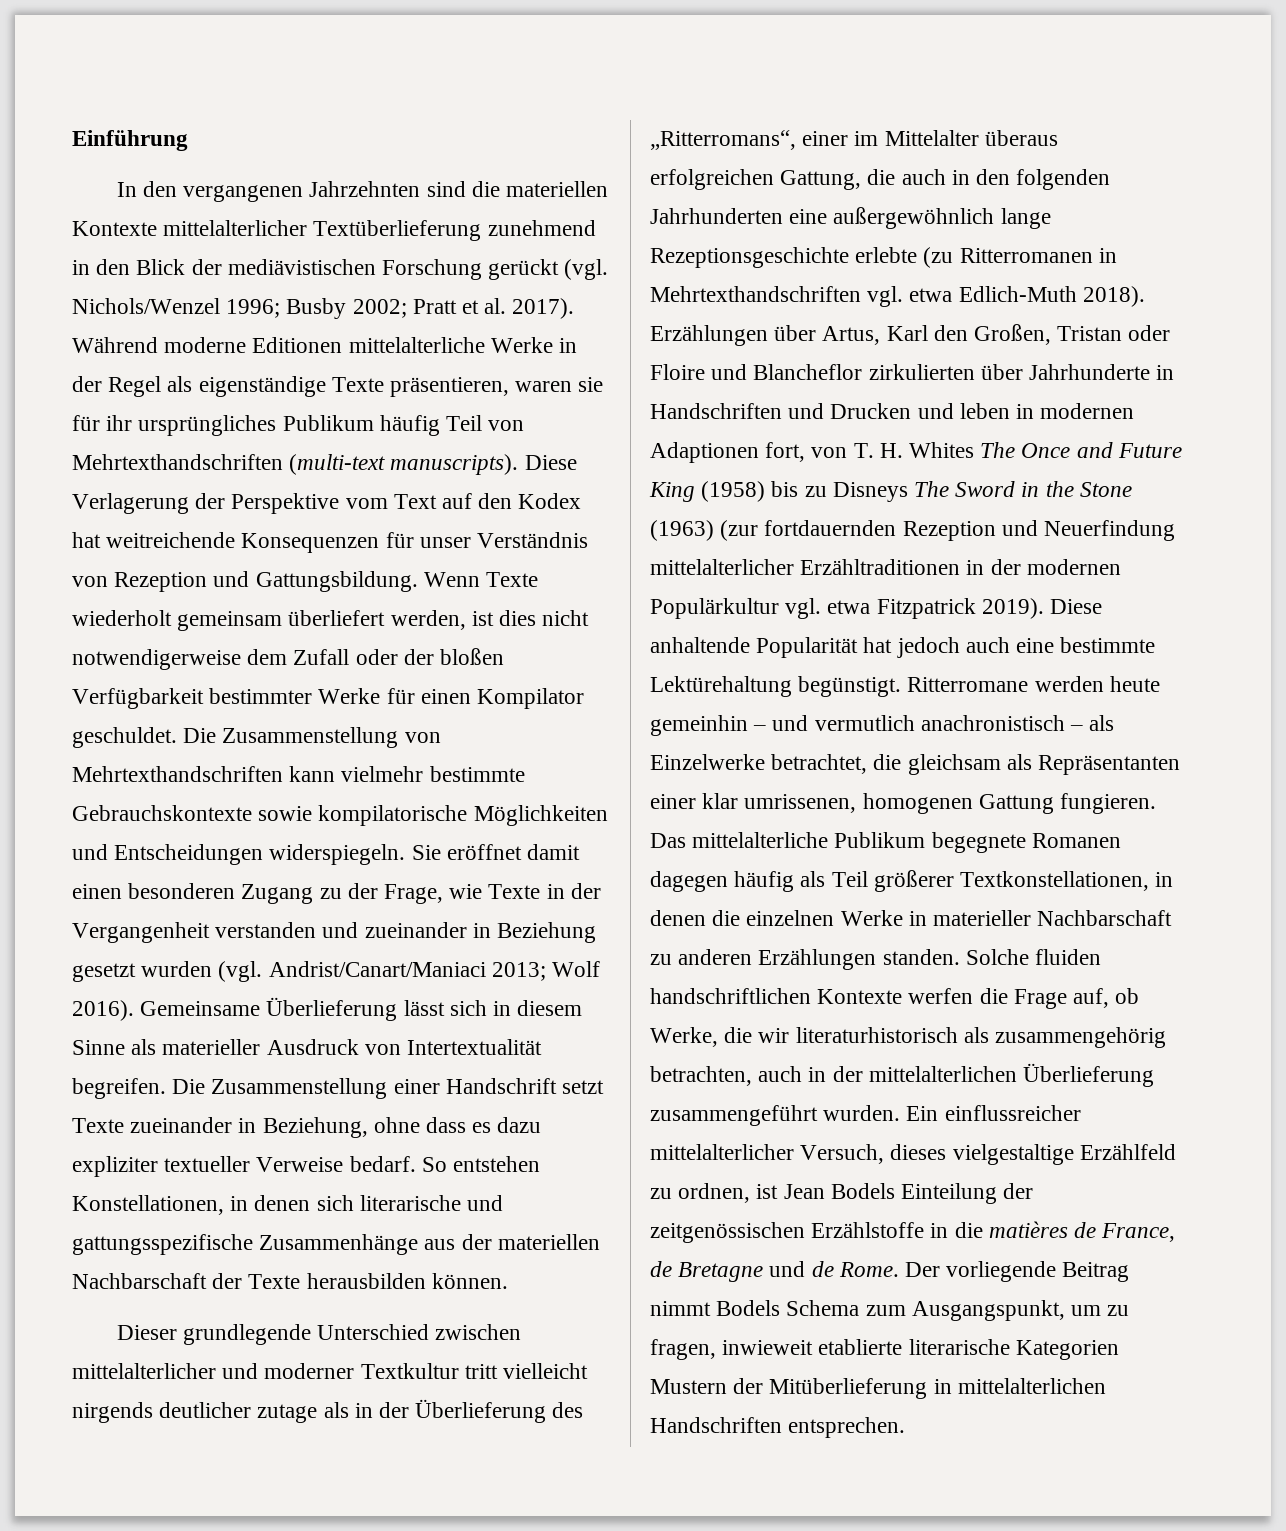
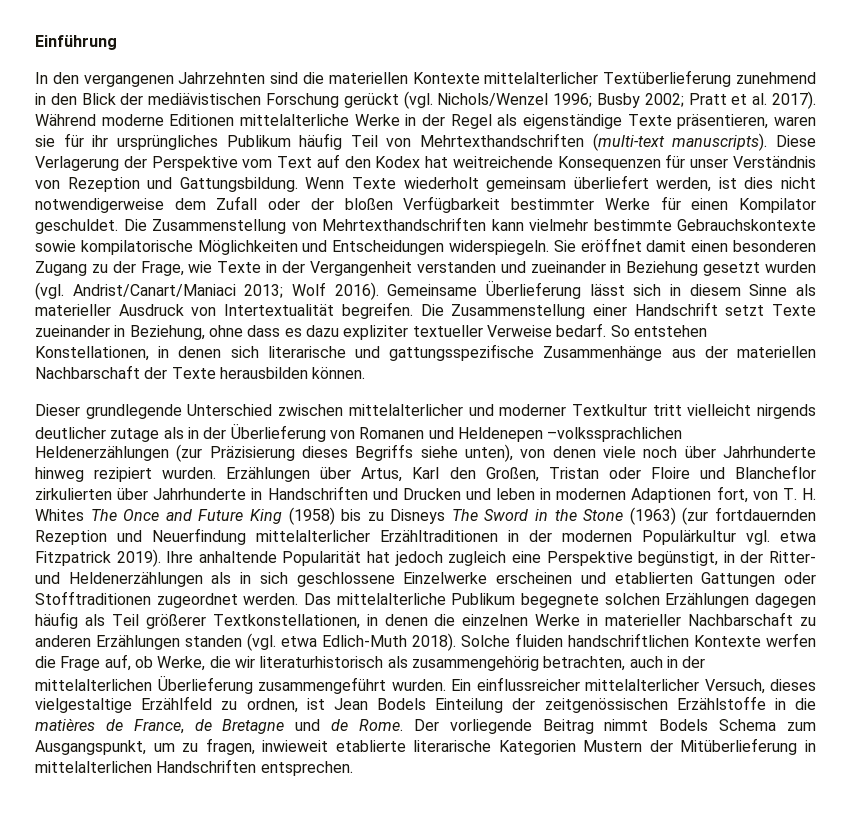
[552,1402,584,1418] [650,130,1058,150] [650,169,1111,190] [650,207,1051,229] [650,247,1117,268] [650,286,1145,307] des „Ritterromans“, einer im Mittelalter überaus erfolgreichen Gattung, die auch in den folgenden Jahrhunderten eine außergewöhnlich lange Rezeptionsgeschichte erlebte (zu Ritterromanen in Mehrtexthandschriften vgl. etwa Edlich-Muth 2018). -> [329,427,683,442] [35,444,817,462] [35,467,217,482] von Romanen und Heldenepen –volkssprachlichen Heldenerzählungen (zur Präzisierung dieses Begriffs siehe unten), von denen viele noch über Jahrhunderte hinweg rezipiert wurden.
[1050,599,1103,614] Diese -> [166,551,194,563] Ihre
[965,637,1156,653] [650,676,1160,697] [650,715,1115,736] [650,754,1181,775] [650,793,1157,814] auch eine bestimmte Lektürehaltung begünstigt. Ritterromane werden heute gemeinhin – und vermutlich anachronistisch – als Einzelwerke betrachtet, die gleichsam als Repräsentanten einer klar umrissenen, homogenen Gattung fungieren. -> [448,551,817,566] [35,572,817,587] [35,591,299,608] zugleich eine Perspektive begünstigt, in der Ritter- und Heldenerzählungen als in sich geschlossene Einzelwerke erscheinen und etablierten Gattungen oder Stofftraditionen zugeordnet werden.
[1031,833,1121,848] Romanen -> [604,593,750,608] solchen Erzählungen
[882,949,960,965] standen. -> [185,633,456,651] standen (vgl. etwa Edlich-Muth 2018).

